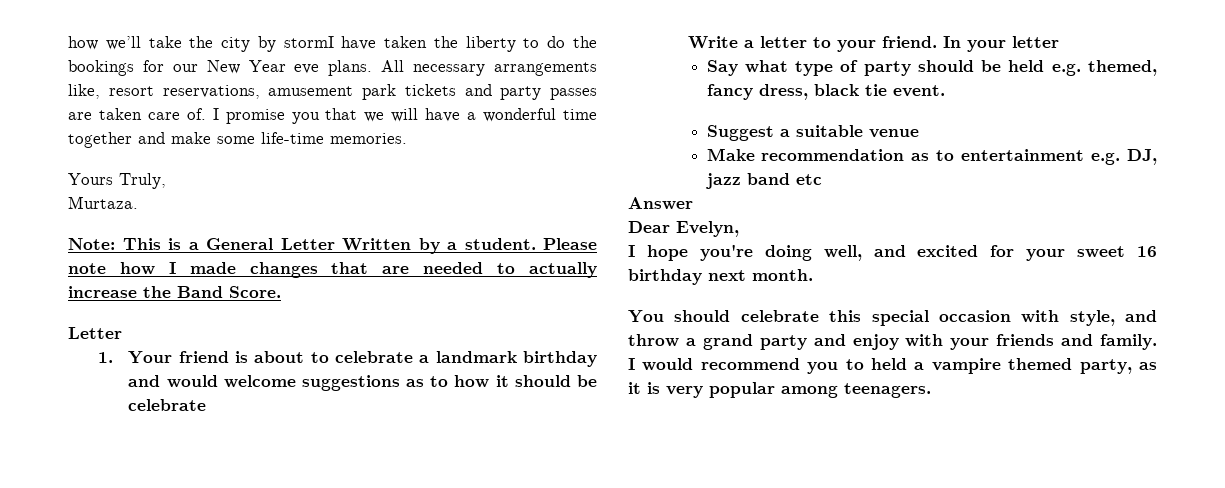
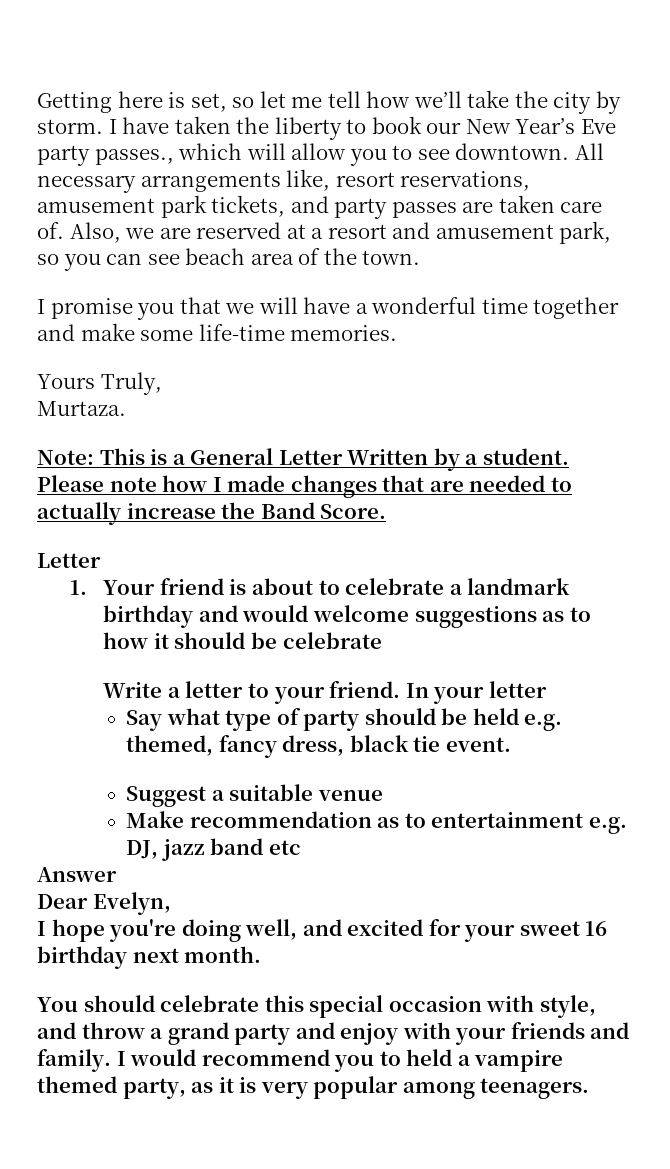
(68, 43) none -> [37,91,361,113] Getting here is set, so let me tell
[283,36,334,48] stormI -> [37,119,117,134] storm. I
[547,36,597,48] [68,60,373,76] do the bookings for our New Year eve plans. -> [371,116,616,134] [37,143,570,166] book our New Year’s Eve party passes., which will allow you to see downtown.
[404,84,456,96] tickets -> [211,195,286,217] tickets,
(206, 114) none -> [69,221,612,244] [37,248,421,271] Also, we are reserved at a resort and amusement park, so you can see beach area of the town. //

